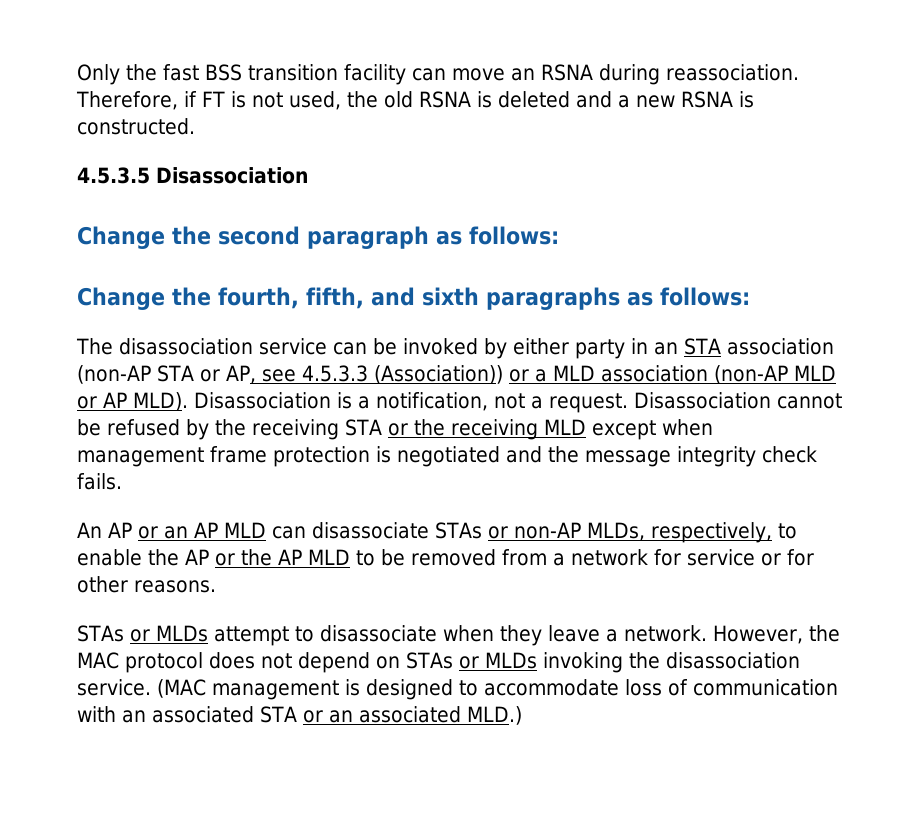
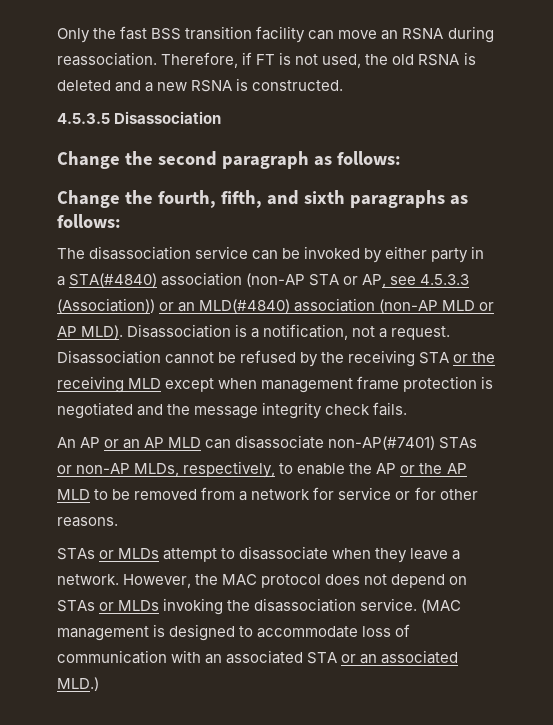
[653,338,721,355] an STA -> [57,273,158,287] a STA(#4840)
[534,365,595,382] a MLD -> [178,299,291,313] an MLD(#4840)
(429, 530) none -> [328,436,436,450] non-AP(#7401)

